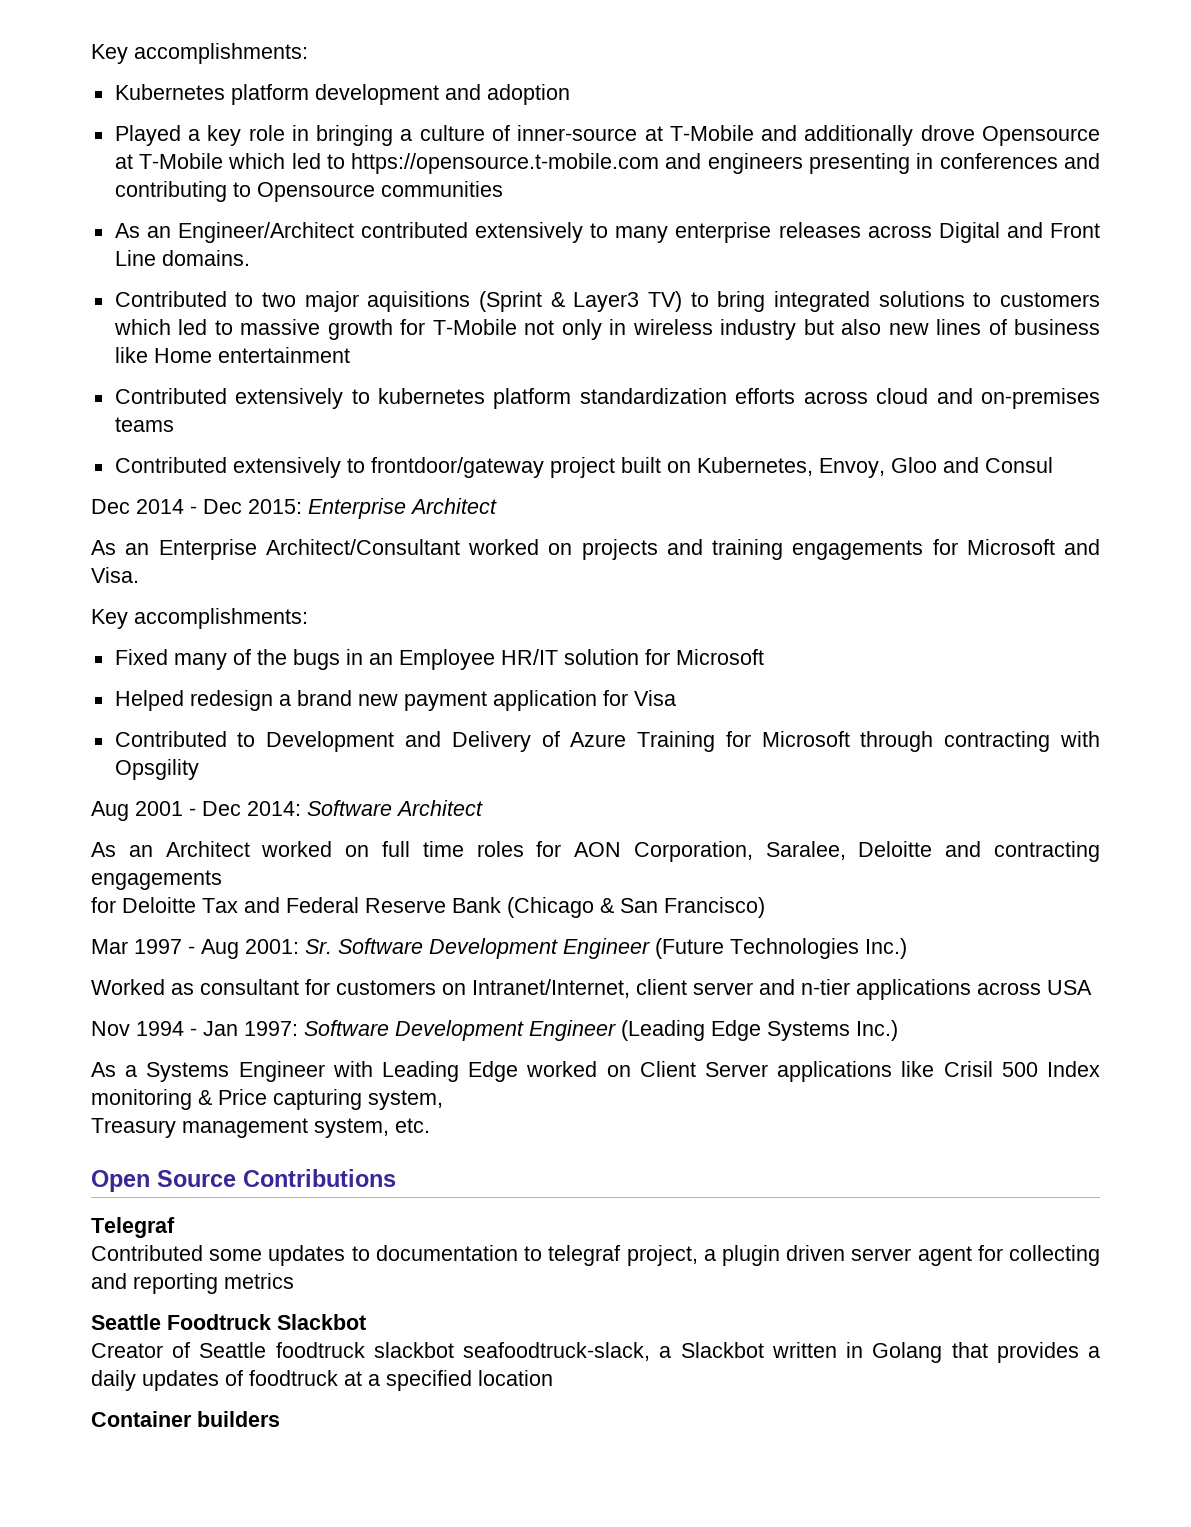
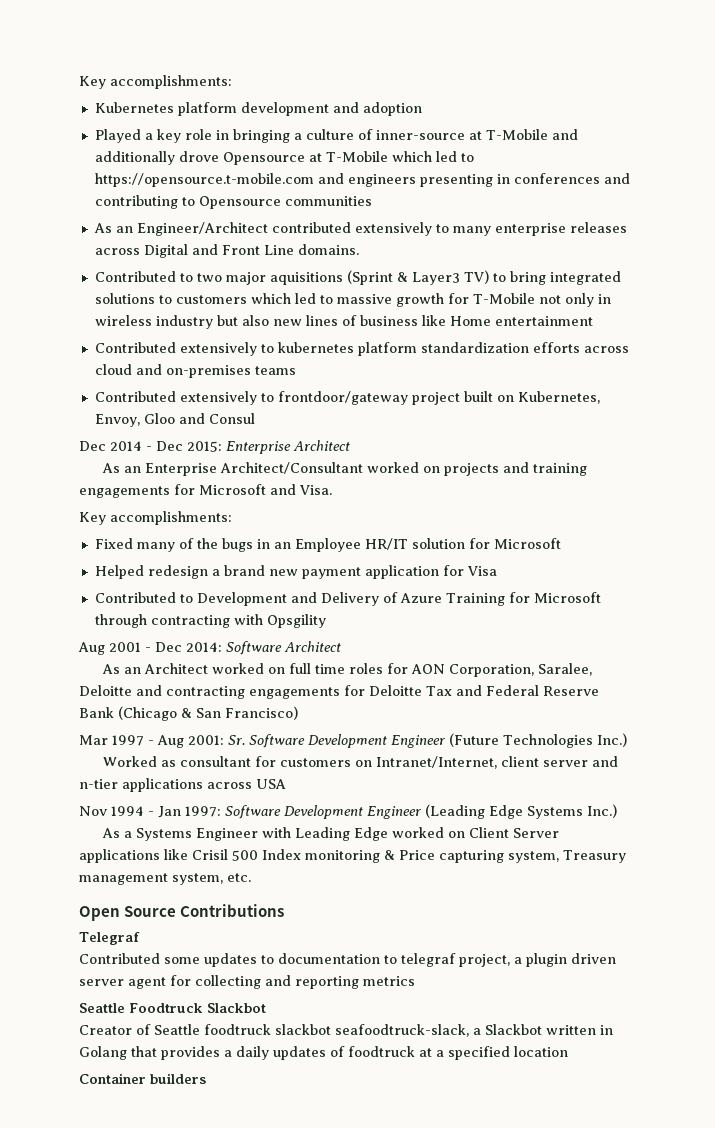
(222, 880) // -> (340, 693) none
(443, 1100) // -> (559, 857) none

